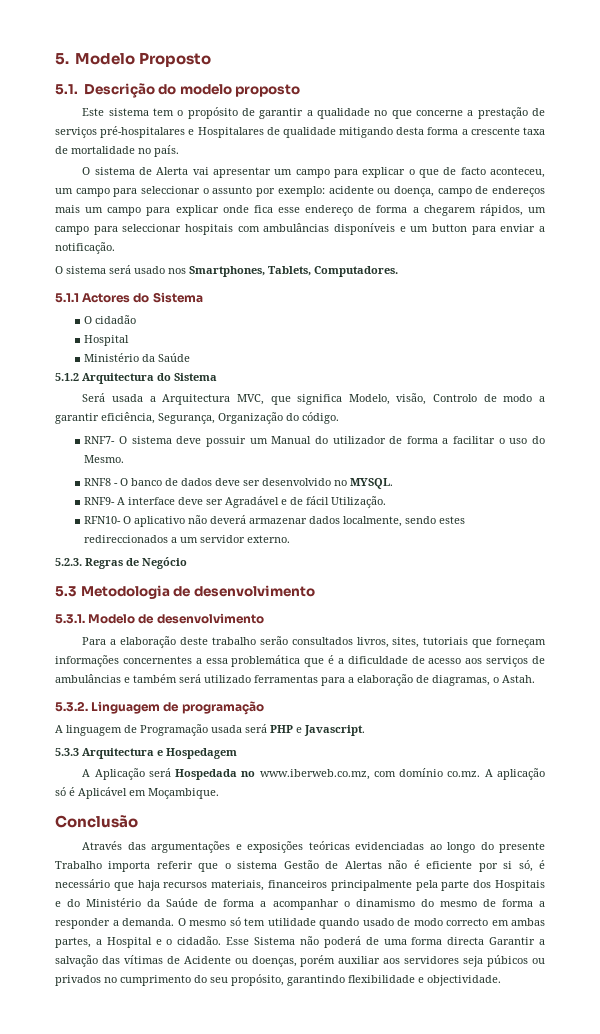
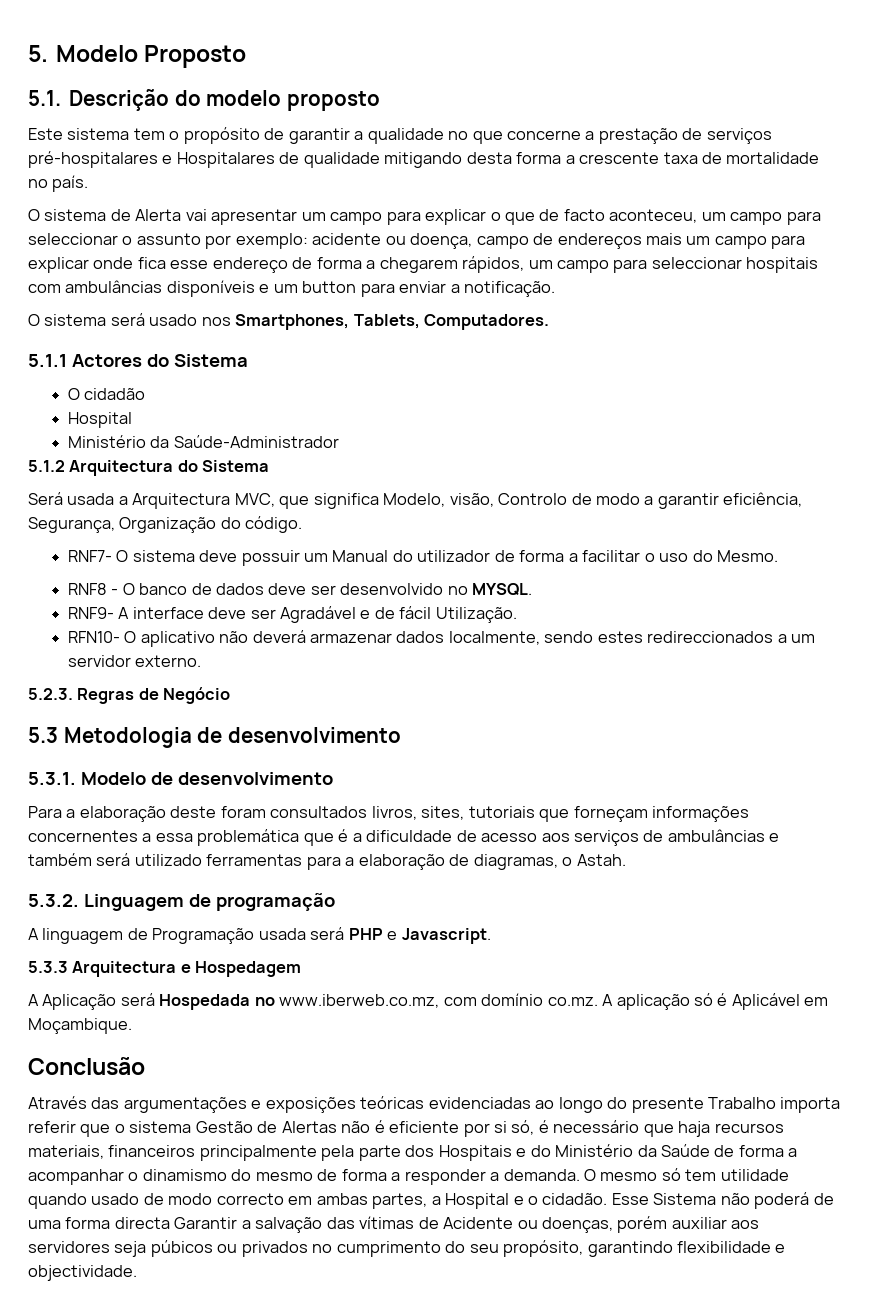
[158,353,191,362] Saúde -> [173,435,339,448] Saúde-Administrador
[211,636,288,645] trabalho serão -> [220,806,266,818] foram

